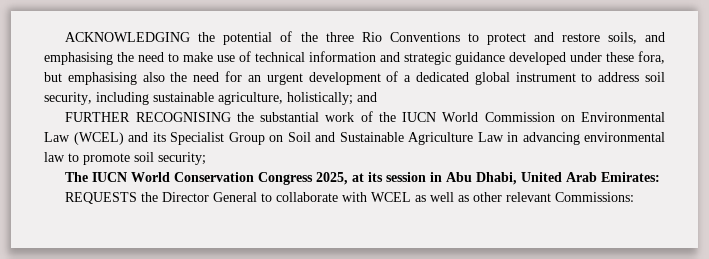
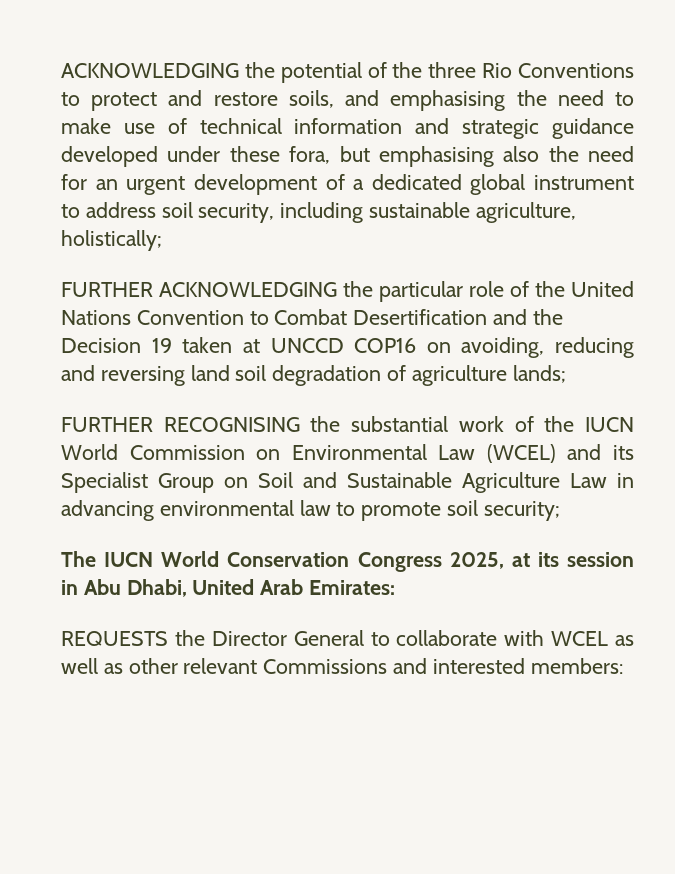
[357,92,377,102] and -> [61,281,634,302] [61,309,563,325] [61,337,634,358] [61,365,566,386] // FURTHER ACKNOWLEDGING the particular role of the United Nations Convention to Combat Desertification and the Decision 19 taken at UNCCD COP16 on avoiding, reducing and reversing land soil degradation of agriculture lands;
[555,192,635,202] Commissions: -> [263,658,623,674] Commissions and interested members:

